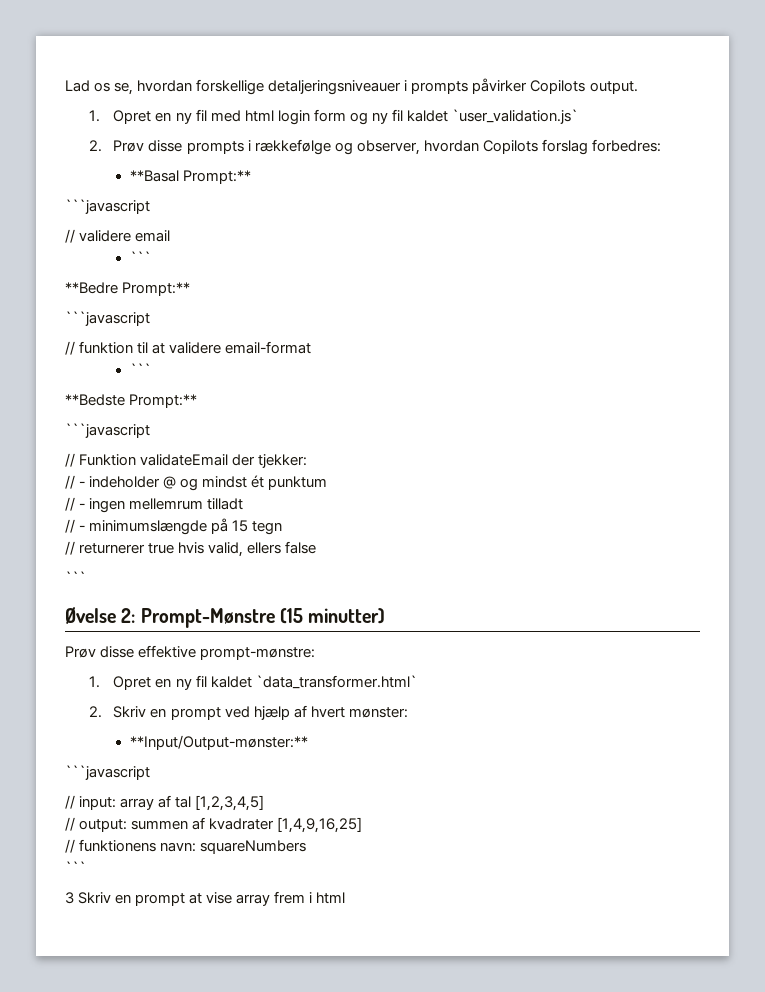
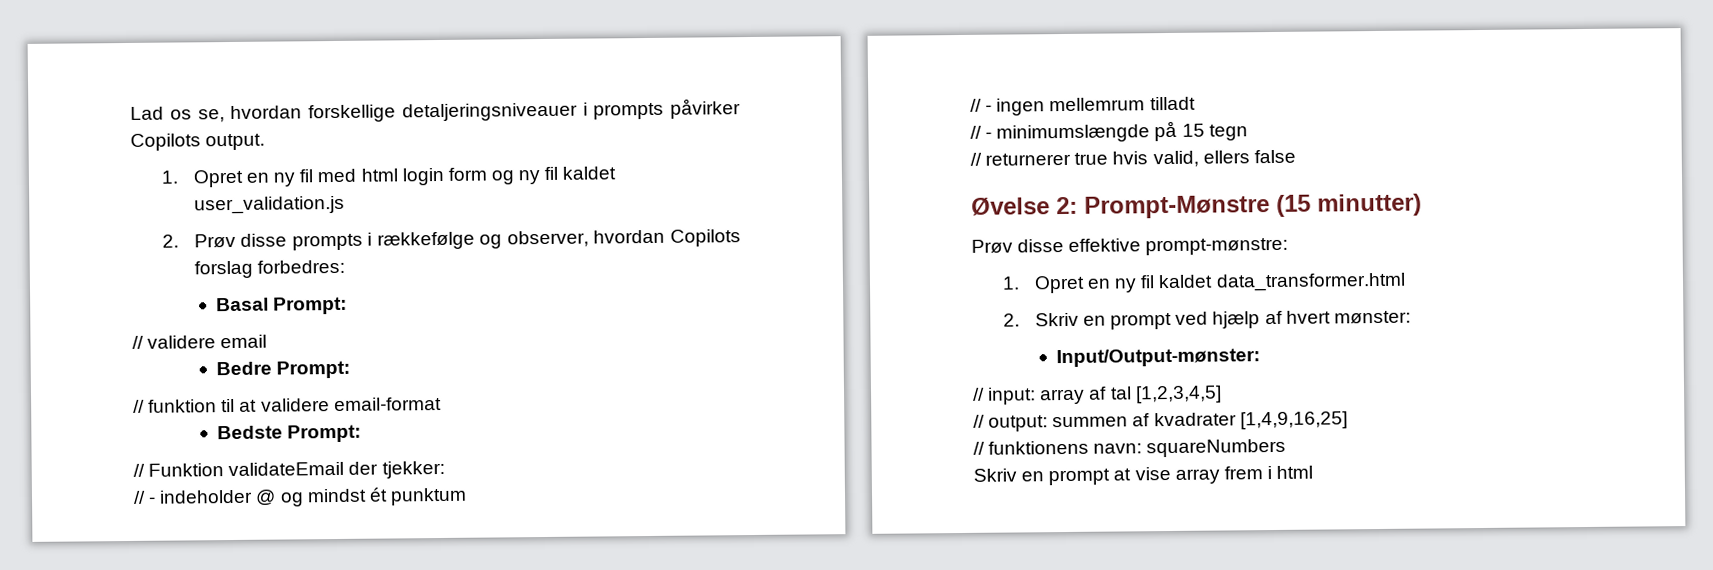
[452,109,579,124] `user_validation.js` -> [193,195,345,215] user_validation.js
[129,170,251,184] [65,199,150,214] **Basal Prompt:** // ```javascript -> [215,296,347,315] Basal Prompt:
[129,251,151,263] [65,282,191,296] [65,311,150,326] ``` // **Bedre Prompt:** // ```javascript -> [215,360,350,379] Bedre Prompt:
[129,363,151,375] [65,394,198,408] [65,423,150,438] ``` // **Bedste Prompt:** // ```javascript -> [216,424,361,443] Bedste Prompt:
[65,571,86,583] // ``` -> (1296, 156) none
[255,675,417,689] `data_transformer.html` -> [1215,272,1406,292] data_transformer.html
[129,735,308,750] [65,765,150,780] **Input/Output-mønster:** // ```javascript -> [1055,348,1260,368] Input/Output-mønster:
[65,861,86,873] [65,892,74,904] ``` // 3 -> (1287, 448) none

